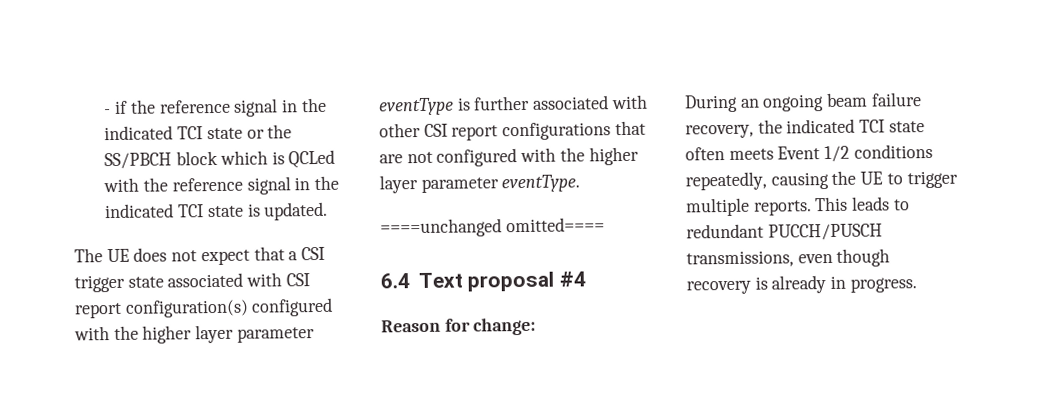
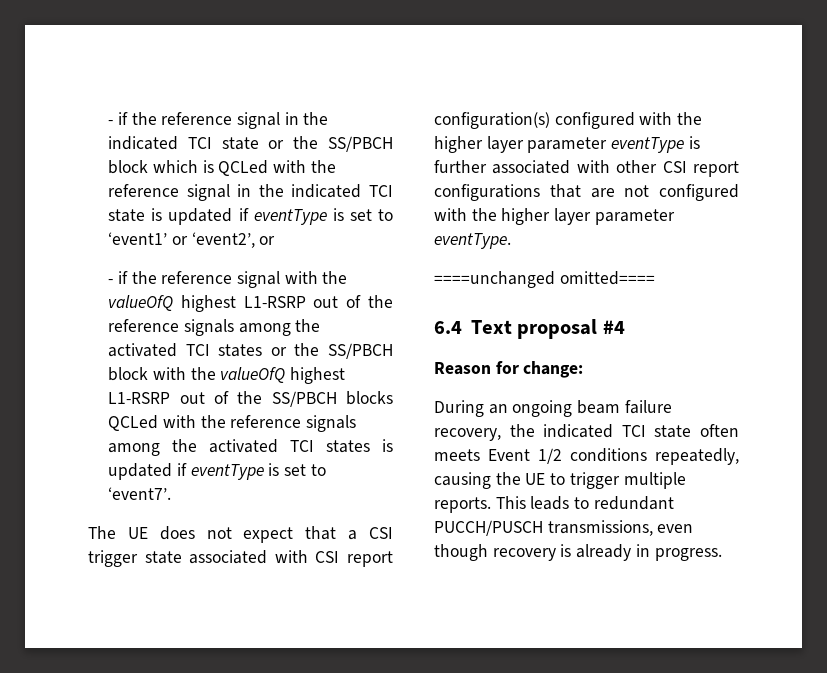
[264,201,329,221] updated. -> [168,208,394,225] [108,232,276,248] [108,271,348,288] [108,295,393,312] [108,319,321,336] [108,343,393,359] [108,367,346,384] [108,391,393,407] [108,415,357,432] [108,439,393,456] [108,463,326,480] [108,487,172,500] updated if eventType is set to ‘event1’ or ‘event2’, or // - if the reference signal with the valueOfQ highest L1-RSRP out of the reference signals among the activated TCI states or the SS/PBCH block with the valueOfQ highest L1-RSRP out of the SS/PBCH blocks QCLed with the reference signals among the activated TCI states is updated if eventType is set to ‘event7’.

